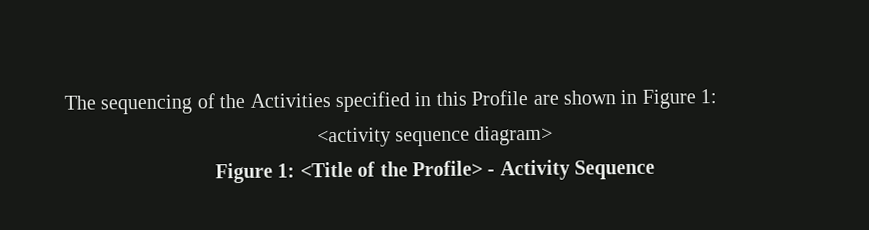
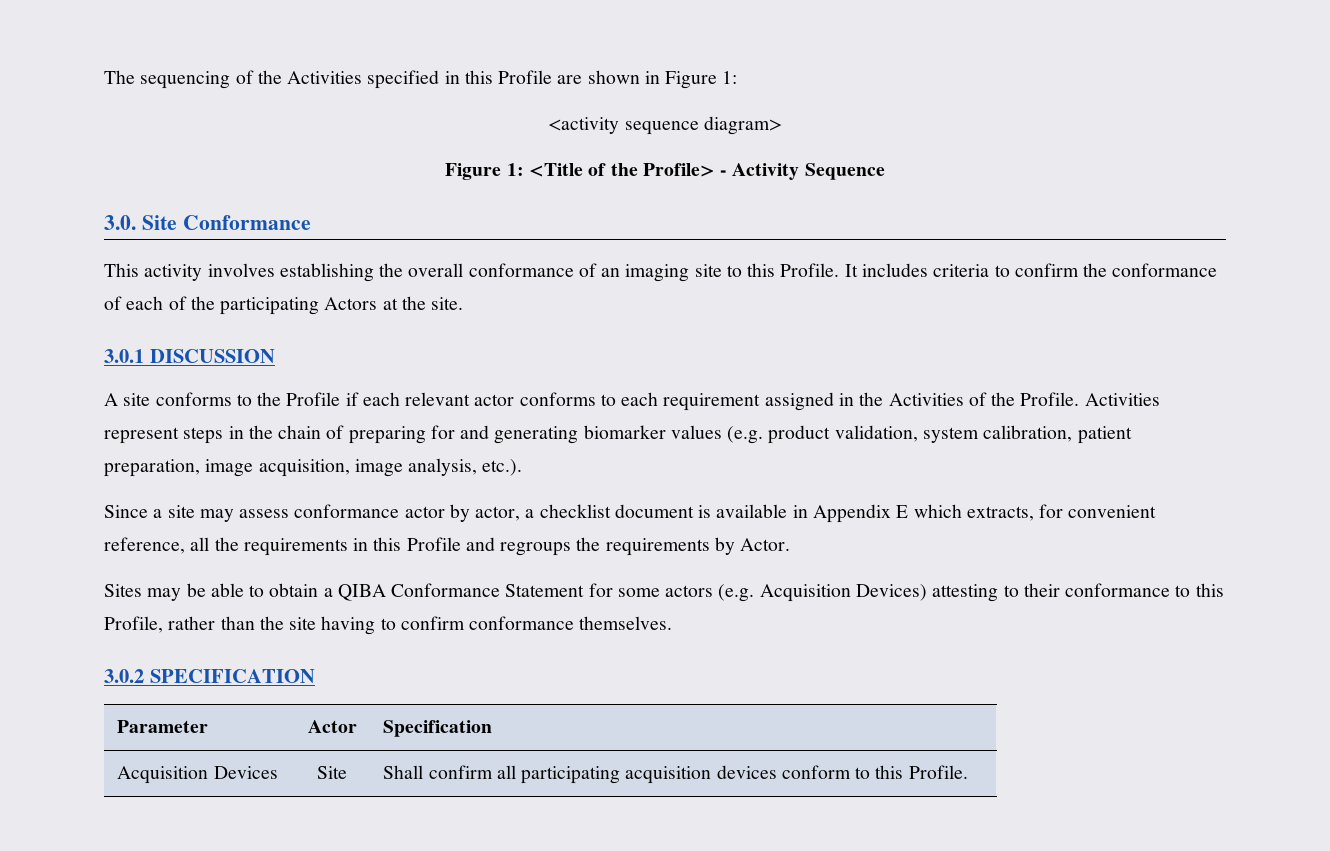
(656, 169) none -> [104,215,311,230] [104,263,1218,282] [104,296,464,315] [104,349,275,363] [104,392,1160,411] [104,425,1132,444] [104,458,523,477] [104,504,1157,523] [104,537,791,556] [104,583,1224,602] [104,616,673,635] [104,669,315,683] [117,720,209,733] [307,720,357,733] [383,720,493,737] [117,766,278,784] [317,766,347,779] [383,765,968,784] // 3.0. Site Conformance // This activity involves establishing the overall conformance of an imaging site to this Profile. It includes criteria to confirm the conformance of each of the participating Actors at the site. // 3.0.1 DISCUSSION // A site conforms to the Profile if each relevant actor conforms to each requirement assigned in the Activities of the Profile. Activities represent steps in the chain of preparing for and generating biomarker values (e.g. product validation, system calibration, patient preparation, image acquisition, image analysis, etc.). // Since a site may assess conformance actor by actor, a checklist document is available in Appendix E which extracts, for convenient reference, all the requirements in this Profile and regroups the requirements by Actor. // Sites may be able to obtain a QIBA Conformance Statement for some actors (e.g. Acquisition Devices) attesting to their conformance to this Profile, rather than the site having to confirm conformance themselves. // 3.0.2 SPECIFICATION // Parameter | Actor | Specification // Acquisition Devices | Site | Shall confirm all participating acquisition devices conform to this Profile.

